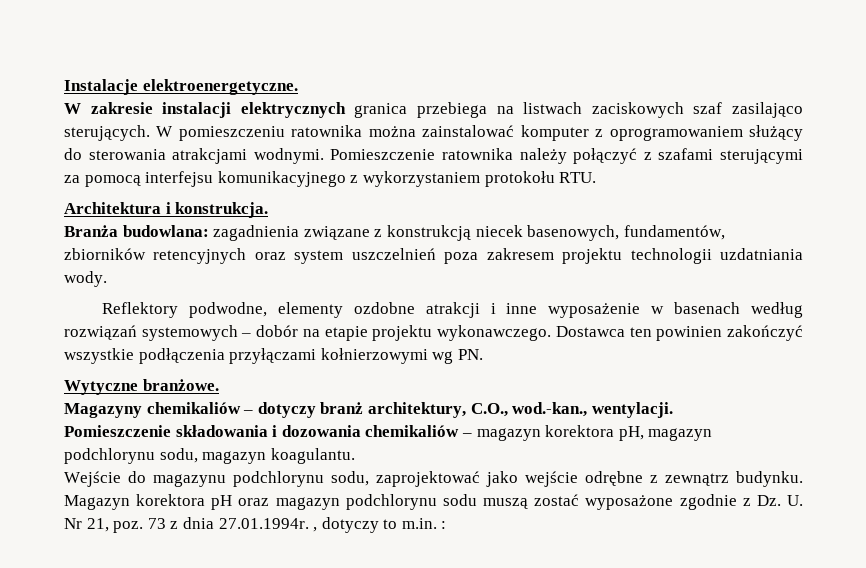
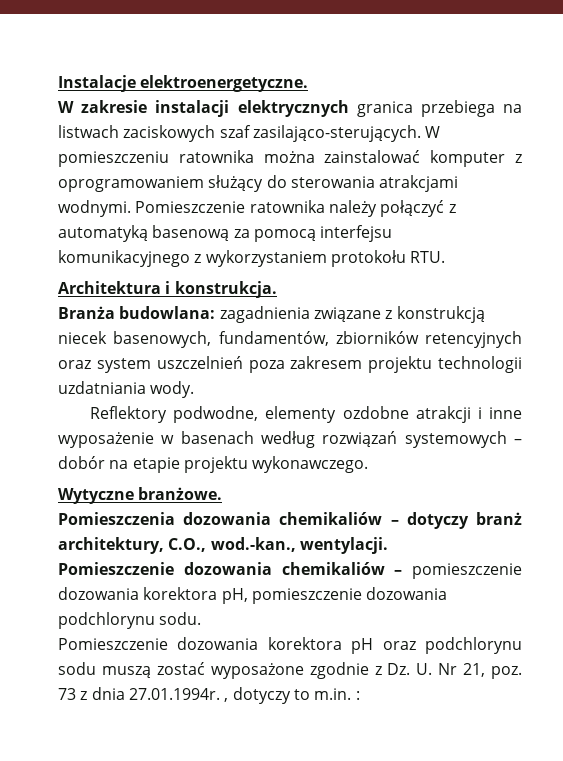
[732,102,804,118] [64,125,150,141] zasilająco sterujących. -> [252,125,421,142] zasilająco-sterujących.
[658,148,804,164] szafami sterującymi -> [58,225,230,242] automatyką basenową
[555,325,804,341] [64,348,483,364] Dostawca ten powinien zakończyć wszystkie podłączenia przyłączami kołnierzowymi wg PN. -> (369, 464) none
[64,403,142,418] Magazyny -> [58,512,272,525] Pomieszczenia dozowania
[175,425,713,441] [64,448,355,464] [64,471,803,487] [64,495,130,510] składowania i dozowania chemikaliów – magazyn korektora pH, magazyn podchlorynu sodu, magazyn koagulantu. // Wejście do magazynu podchlorynu sodu, zaprojektować jako wejście odrębne z zewnątrz budynku. Magazyn -> [183,562,522,579] [58,587,448,604] [58,612,202,629] [58,637,259,650] dozowania chemikaliów – pomieszczenie dozowania korektora pH, pomieszczenie dozowania podchlorynu sodu. // Pomieszczenie dozowania
[275,497,340,510] magazyn -> (416, 645) none

